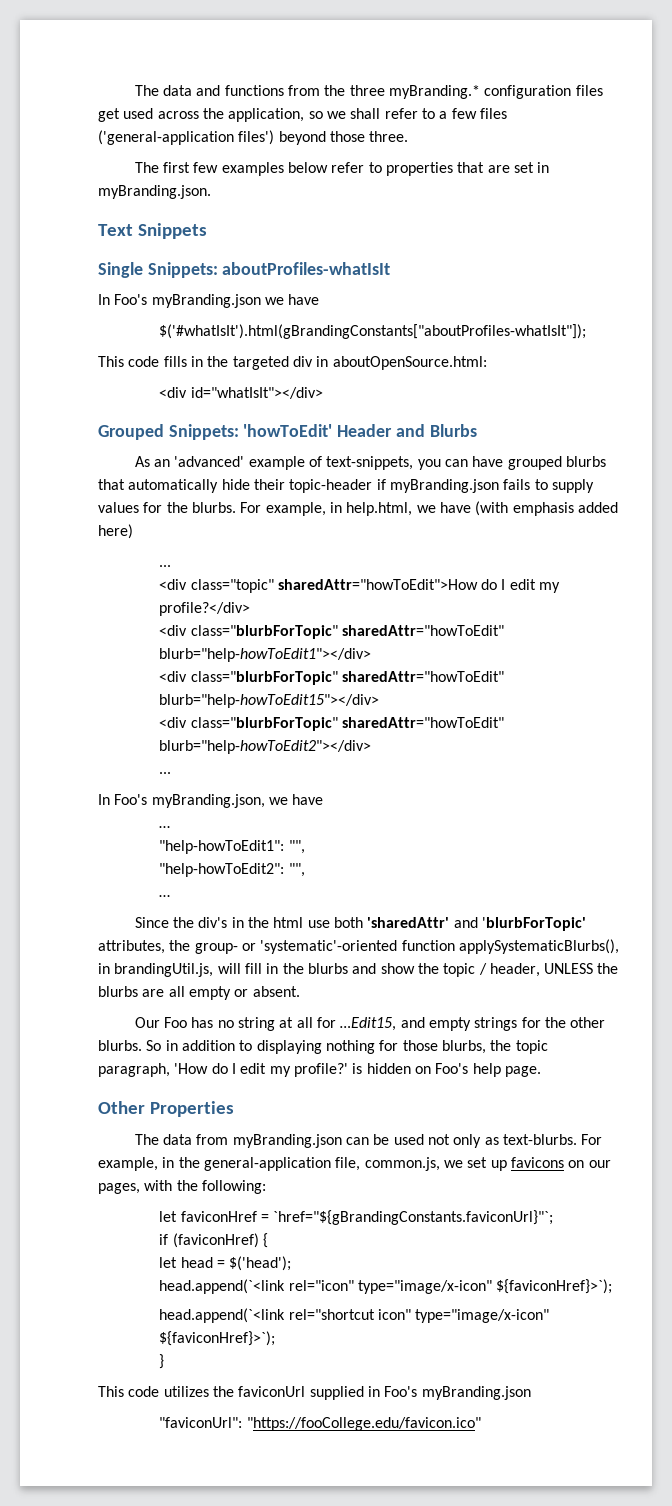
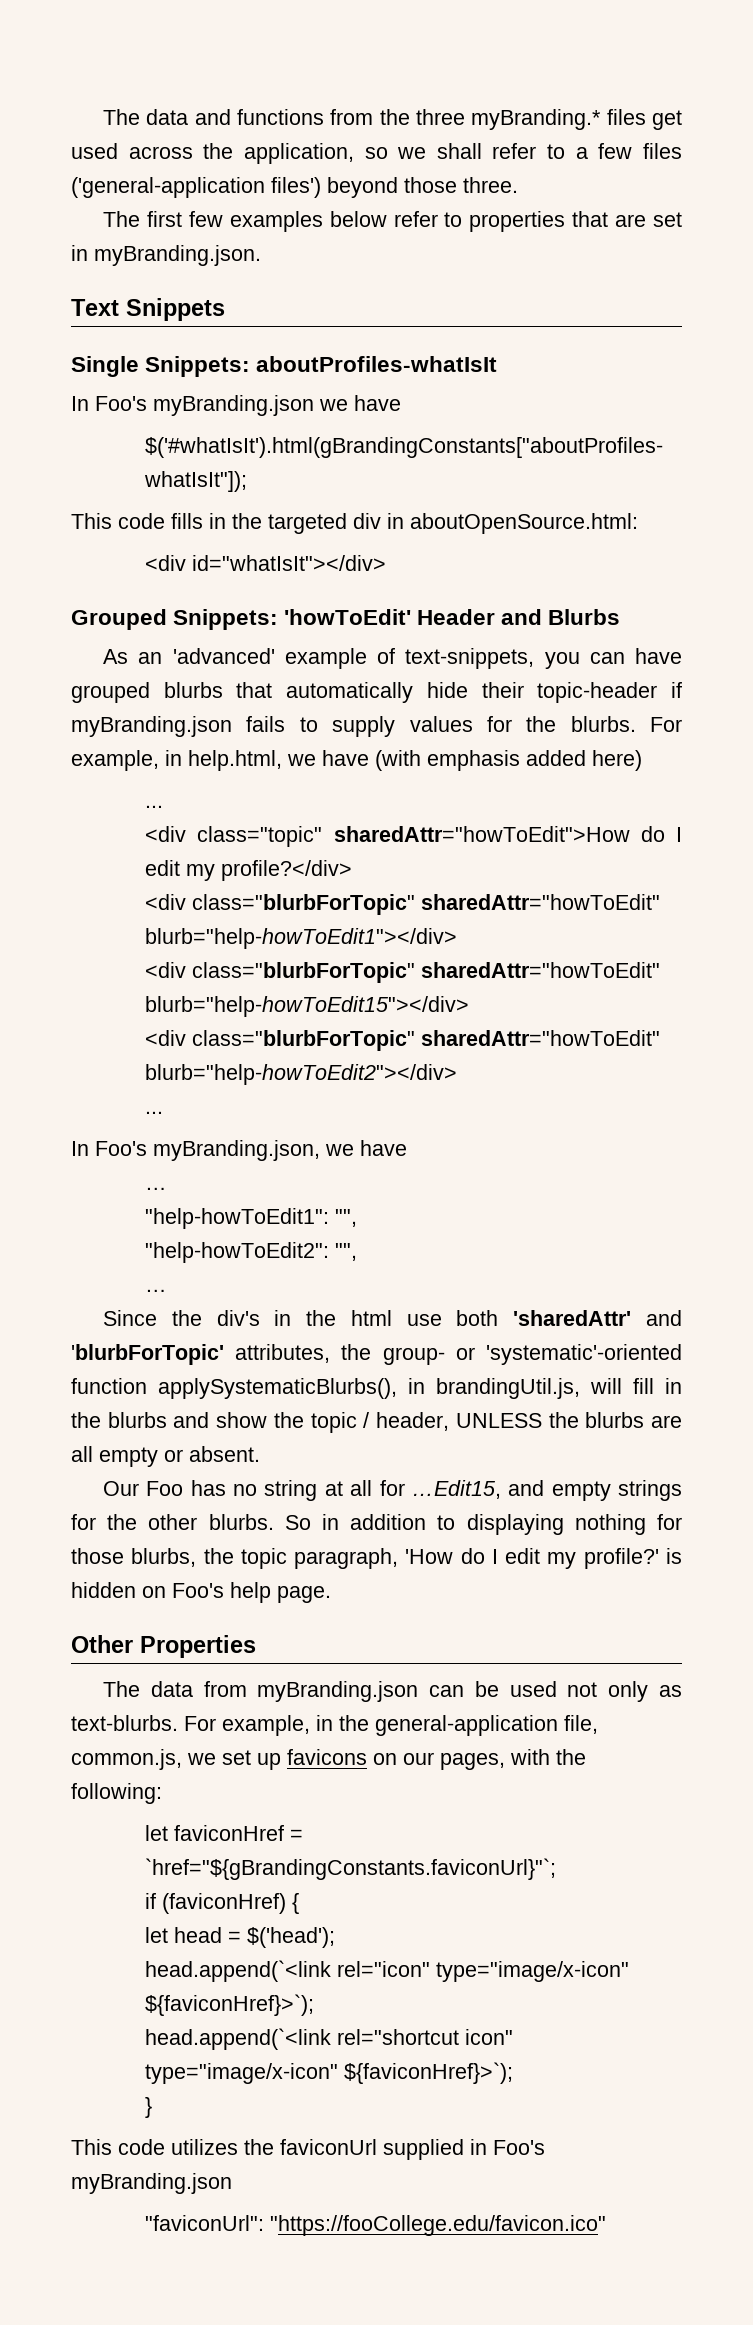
[484,85,572,99] configuration -> (602, 119) none

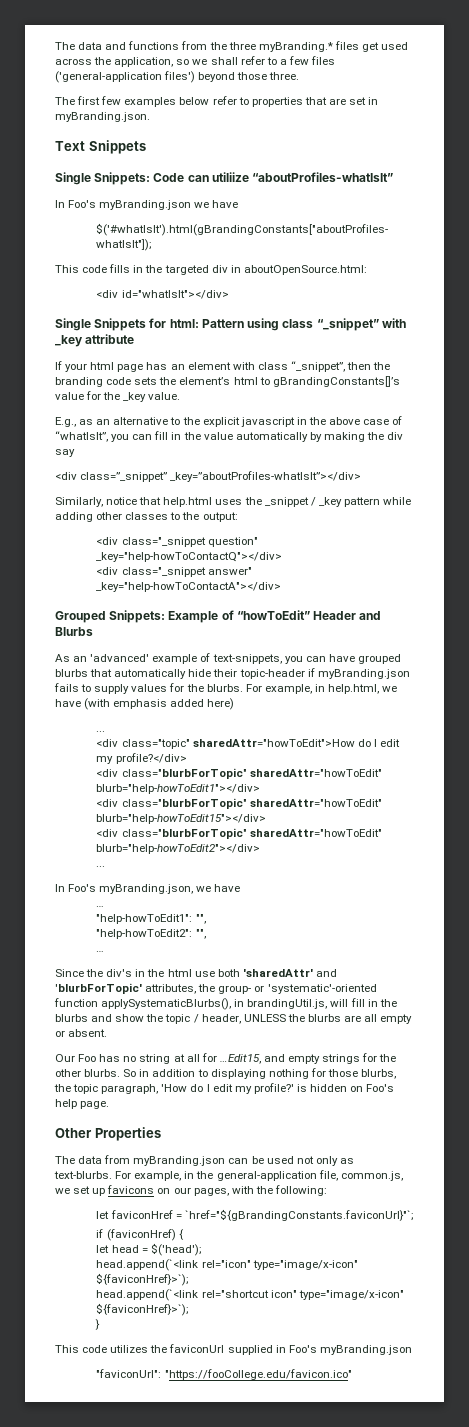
[256,356,498,372] aboutProfiles-whatIsIt -> [153,172,394,182] Code can utiliize “aboutProfiles-whatIsIt”
(387, 563) none -> [55,318,406,331] [55,334,135,347] [55,361,391,372] [55,376,400,387] [55,391,181,402] [55,416,403,427] [55,431,404,442] [55,449,75,457] [55,471,362,482] [55,497,412,507] [55,512,238,522] [96,537,258,547] [96,552,283,562] [96,567,252,577] [96,582,282,592] // Single Snippets for html: Pattern using class “_snippet” with _key attribute // If your html page has an element with class “_snippet”, then the branding code sets the element’s html to gBrandingConstants[]’s value for the _key value. // E.g., as an alternative to the explicit javascript in the above case of “whatIsIt”, you can fill in the value automatically by making the div say // <div class=”_snippet” _key=”aboutProfiles-whatIsIt”></div> // Similarly, notice that help.html uses the _snippet / _key pattern while adding other classes to the output: // <div class="_snippet question" _key="help-howToContactQ"></div> // <div class="_snippet answer" _key="help-howToContactA"></div>
[284,609,412,625] 'howToEdit' -> [168,610,310,623] Example of “howToEdit”

